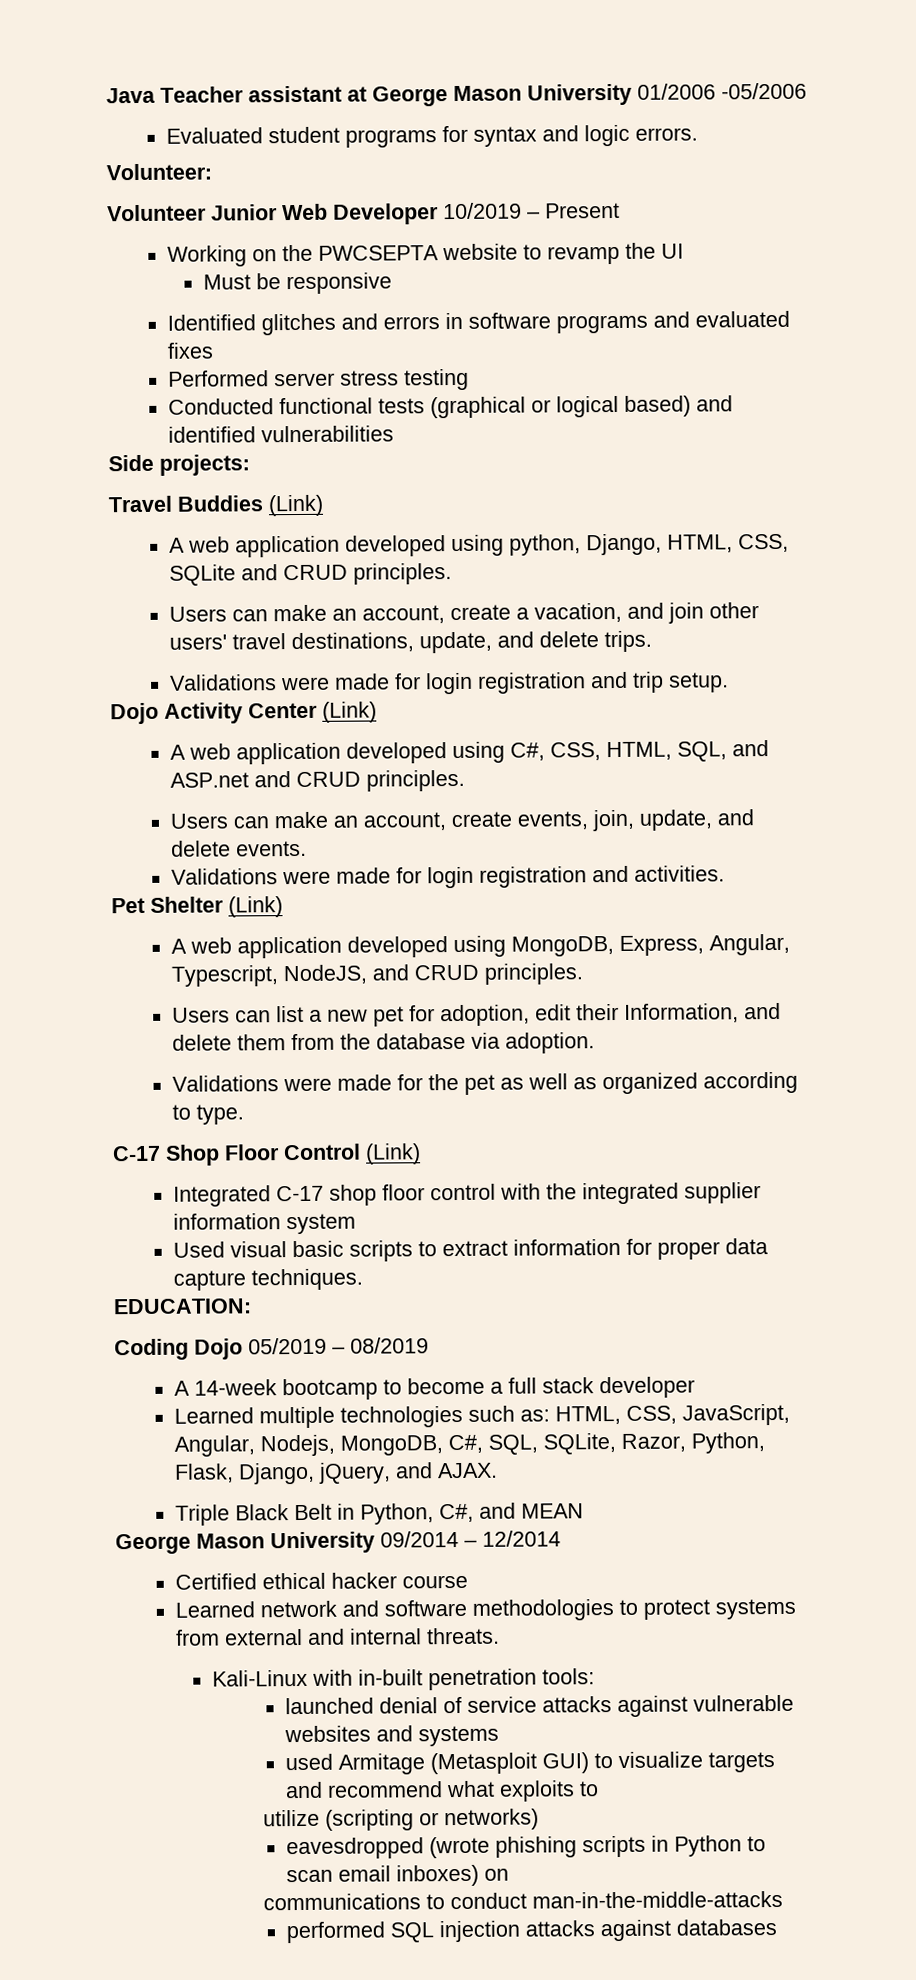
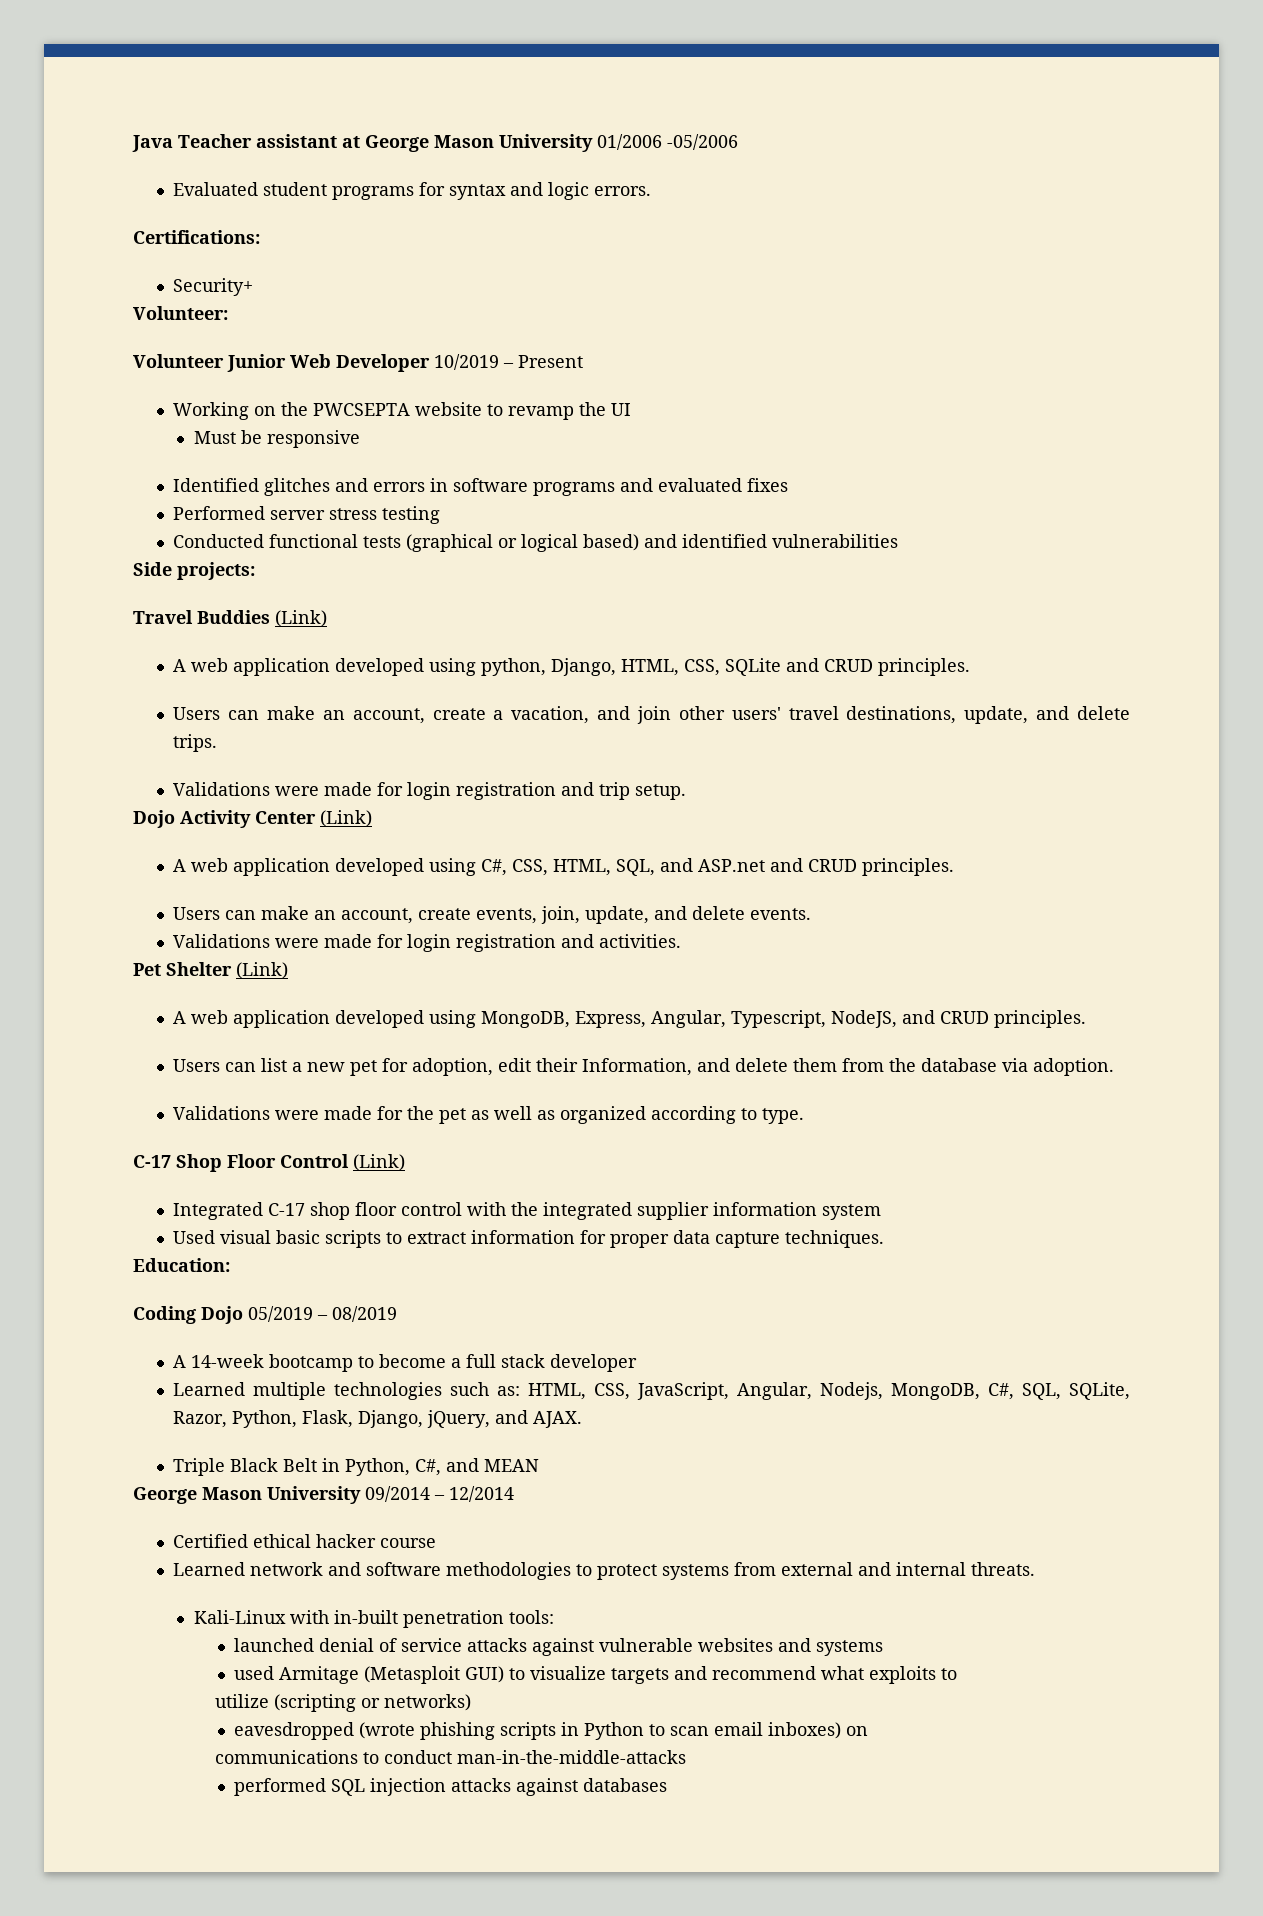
(699, 134) none -> [133,230,260,244] [173,278,254,296] // Certifications: // Security+
[113,1298,252,1315] EDUCATION: -> [133,1258,230,1272] Education:

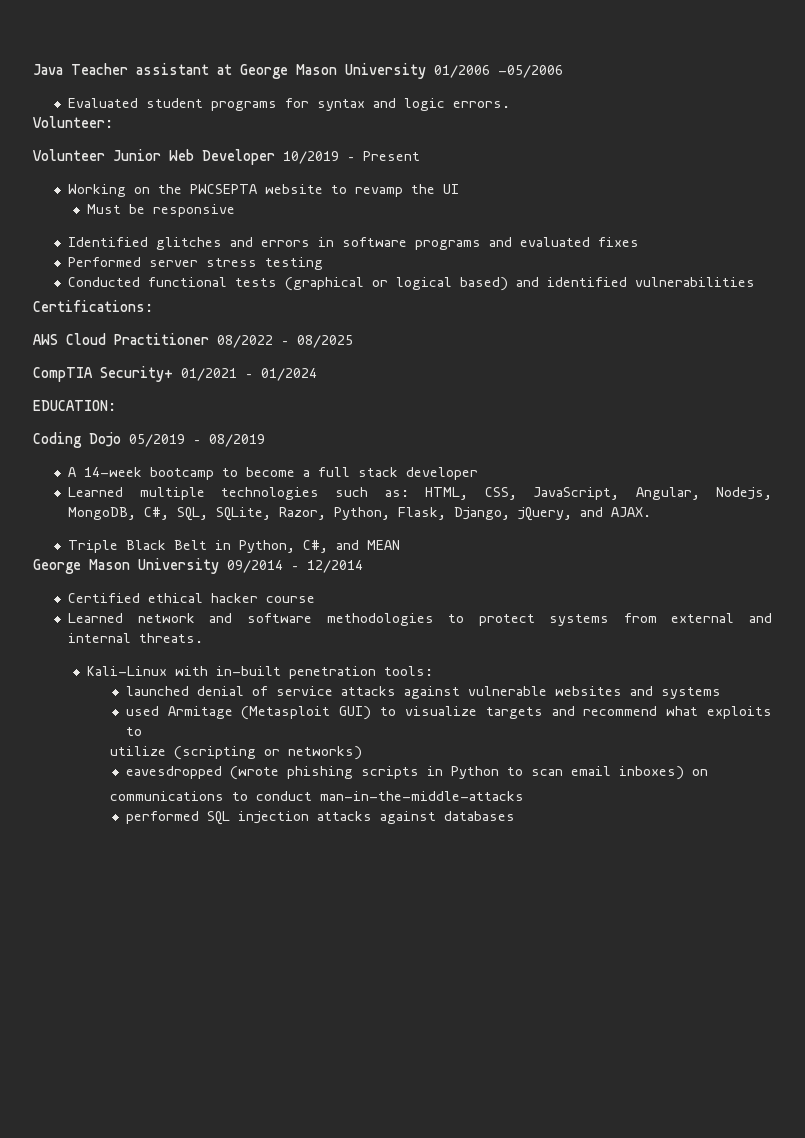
[133,230,260,244] [173,278,254,296] // Certifications: // Security+ -> (511, 104) none
[133,562,255,580] [133,610,327,627] [173,658,971,676] [173,706,1131,724] [173,734,218,752] [173,782,687,800] [133,810,372,828] [173,858,955,876] [173,906,812,924] [173,934,682,952] [133,962,288,979] [173,1010,1087,1028] [173,1058,1115,1076] [173,1106,805,1124] [133,1154,405,1172] [173,1202,882,1220] [173,1230,885,1248] [133,1258,230,1272] Side projects: // Travel Buddies (Link) // A web application developed using python, Django, HTML, CSS, SQLite and CRUD principles. // Users can make an account, create a vacation, and join other users' travel destinations, update, and delete trips. // Validations were made for login registration and trip setup. // Dojo Activity Center (Link) // A web application developed using C#, CSS, HTML, SQL, and ASP.net and CRUD principles. // Users can make an account, create events, join, update, and delete events. // Validations were made for login registration and activities. // Pet Shelter (Link) // A web application developed using MongoDB, Express, Angular, Typescript, NodeJS, and CRUD principles. // Users can list a new pet for adoption, edit their Information, and delete them from the database via adoption. // Validations were made for the pet as well as organized according to type. // C-17 Shop Floor Control (Link) // Integrated C-17 shop floor control with the integrated supplier information system // Used visual basic scripts to extract information for proper data capture techniques. // Education: -> [33,300,153,312] [33,333,353,348] [33,366,317,382] [33,400,116,411] Certifications: // AWS Cloud Practitioner 08/2022 – 08/2025 // CompTIA Security+ 01/2021 – 01/2024 // EDUCATION:

